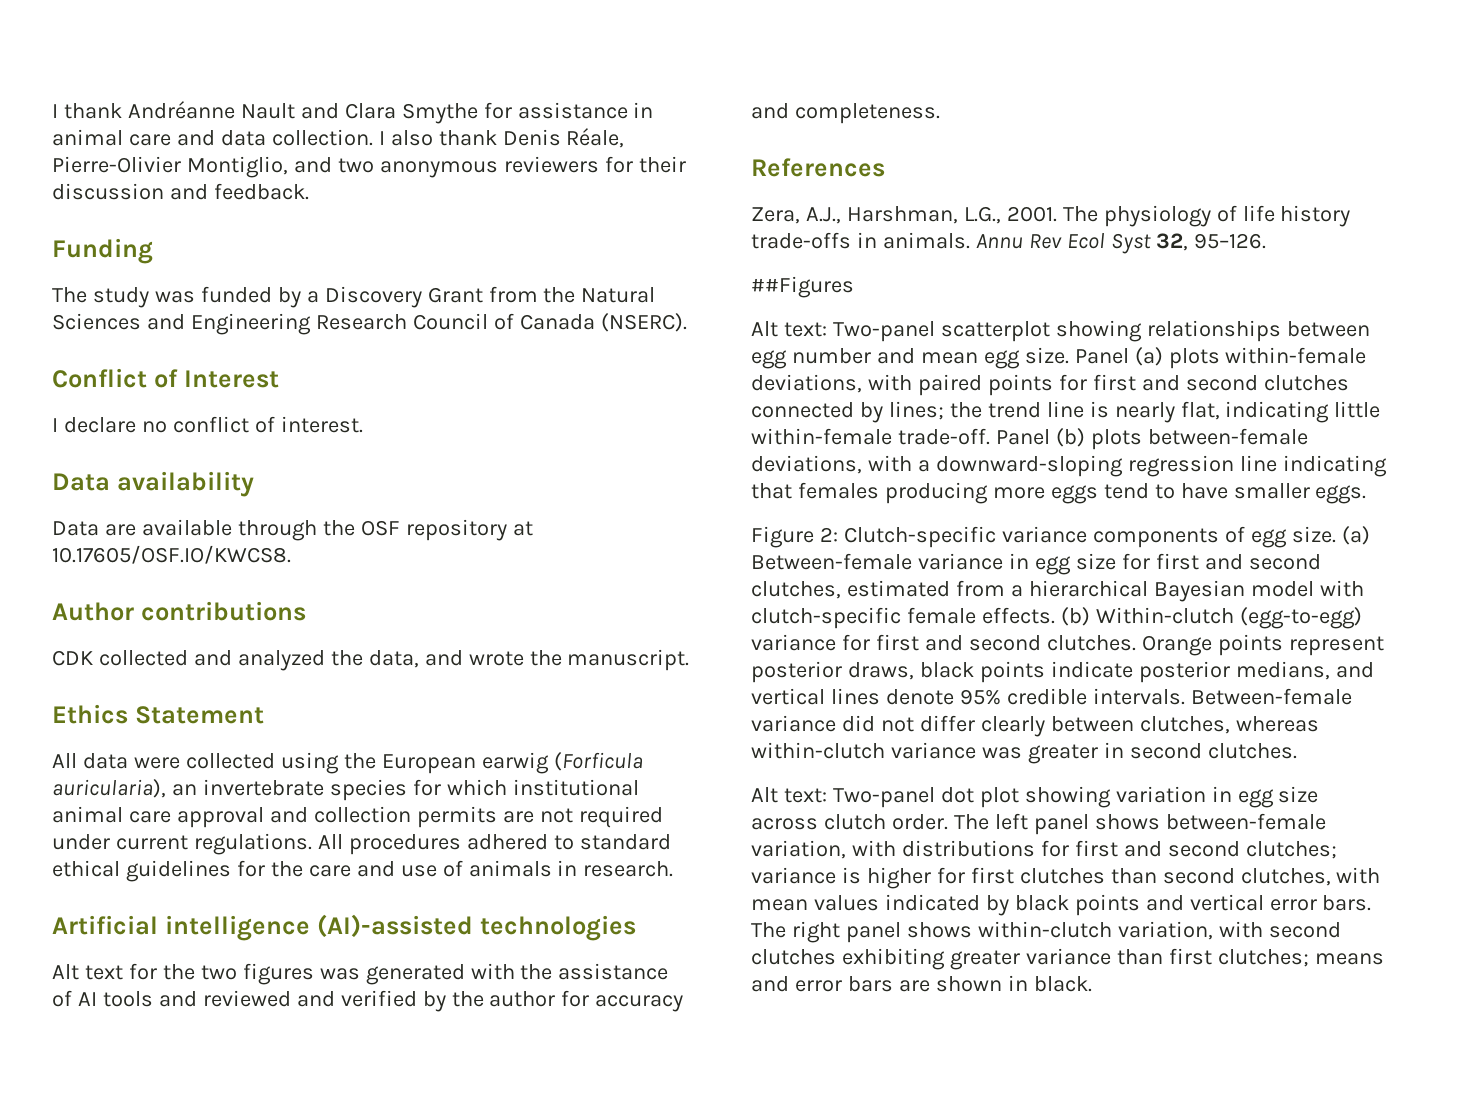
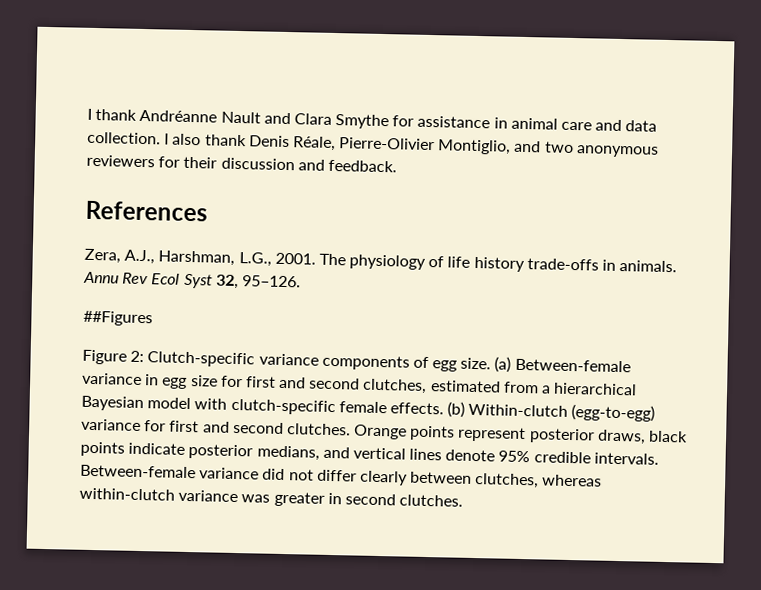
[52,238,153,264] [52,286,656,308] [52,313,687,335] [52,368,279,388] [52,416,363,433] [52,471,254,497] [52,519,533,541] [52,545,291,564] [52,601,306,621] [52,649,690,671] [52,704,264,724] [52,752,643,774] [52,779,639,801] [52,806,663,828] [52,833,671,855] [52,860,674,882] [52,914,636,941] [52,963,669,985] [52,990,684,1012] [751,103,940,124] // Funding // The study was funded by a Discovery Grant from the Natural Sciences and Engineering Research Council of Canada (NSERC). // Conflict of Interest // I declare no conflict of interest. // Data availability // Data are available through the OSF repository at 10.17605/OSF.IO/KWCS8. // Author contributions // CDK collected and analyzed the data, and wrote the manuscript. // Ethics Statement // All data were collected using the European earwig (Forficula auricularia), an invertebrate species for which institutional animal care approval and collection permits are not required under current regulations. All procedures adhered to standard ethical guidelines for the care and use of animals in research. // Artificial intelligence (AI)-assisted technologies // Alt text for the two figures was generated with the assistance of AI tools and reviewed and verified by the author for accuracy and completeness. -> (397, 166) none
[751,320,1370,342] [751,347,1367,369] [751,374,1349,396] [751,401,1381,423] [751,428,1308,450] [751,455,1387,477] [751,482,1367,504] // Alt text: Two-panel scatterplot showing relationships between egg number and mean egg size. Panel (a) plots within-female deviations, with paired points for first and second clutches connected by lines; the trend line is nearly flat, indicating little within-female trade-off. Panel (b) plots between-female deviations, with a downward-sloping regression line indicating that females producing more eggs tend to have smaller eggs. -> (153, 318) none
[751,786,1319,808] [751,813,1326,835] [751,840,1337,859] [751,867,1381,889] [751,894,1372,916] [751,921,1341,943] [751,948,1384,970] [751,975,1092,992] // Alt text: Two-panel dot plot showing variation in egg size across clutch order. The left panel shows between-female variation, with distributions for first and second clutches; variance is higher for first clutches than second clutches, with mean values indicated by black points and vertical error bars. The right panel shows within-clutch variation, with second clutches exhibiting greater variance than first clutches; means and error bars are shown in black. -> (464, 500) none

